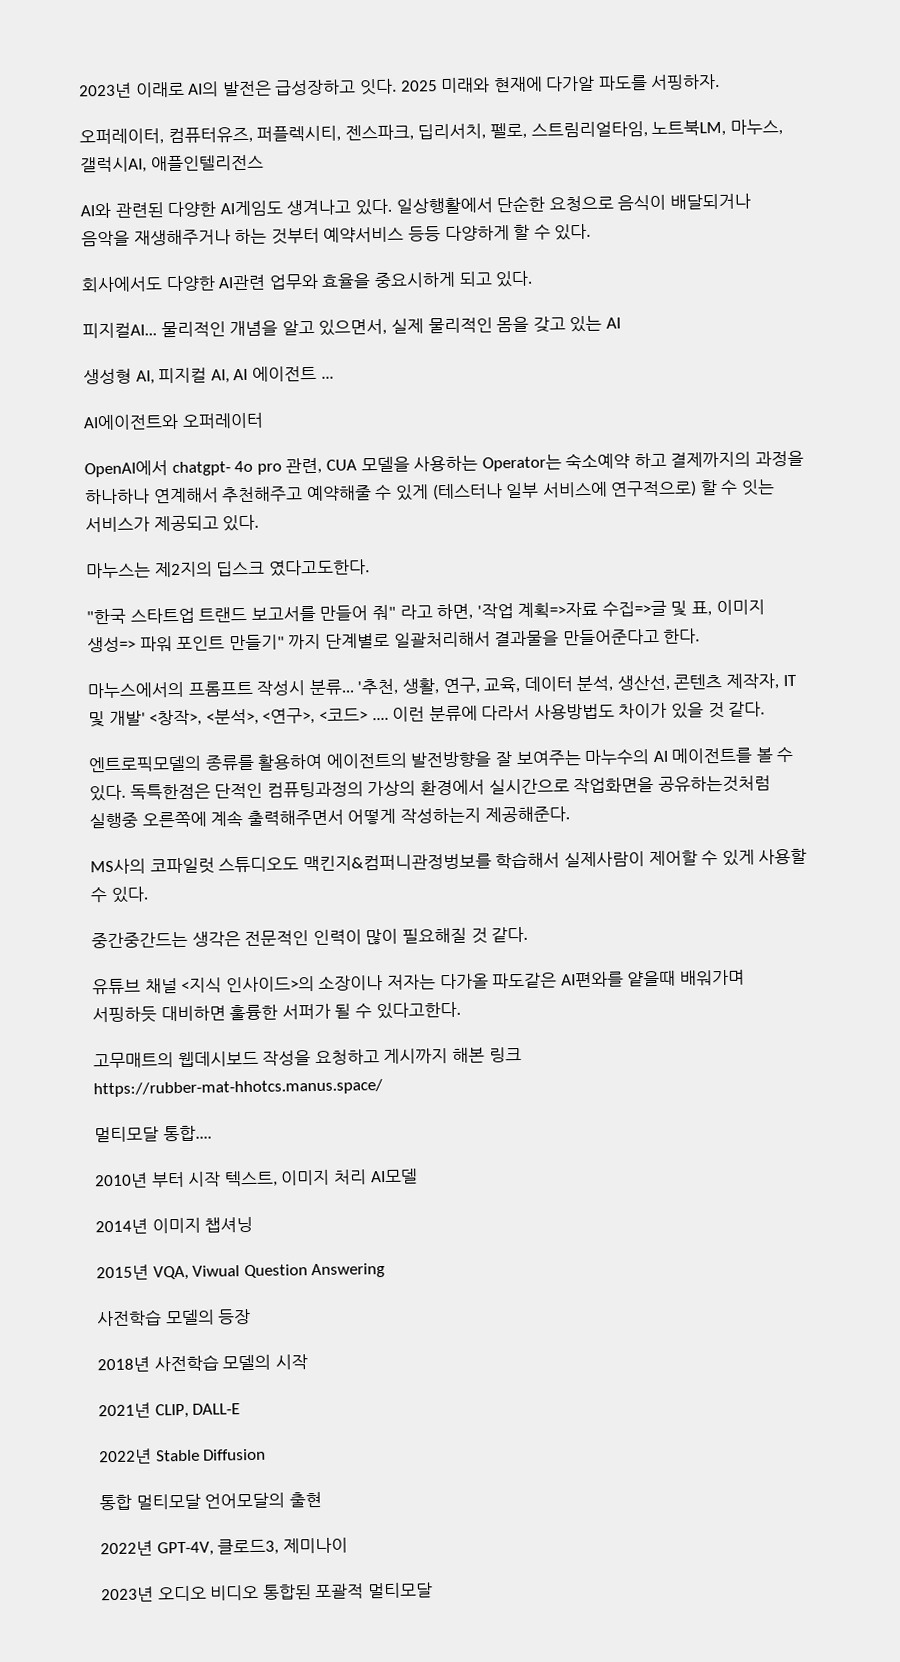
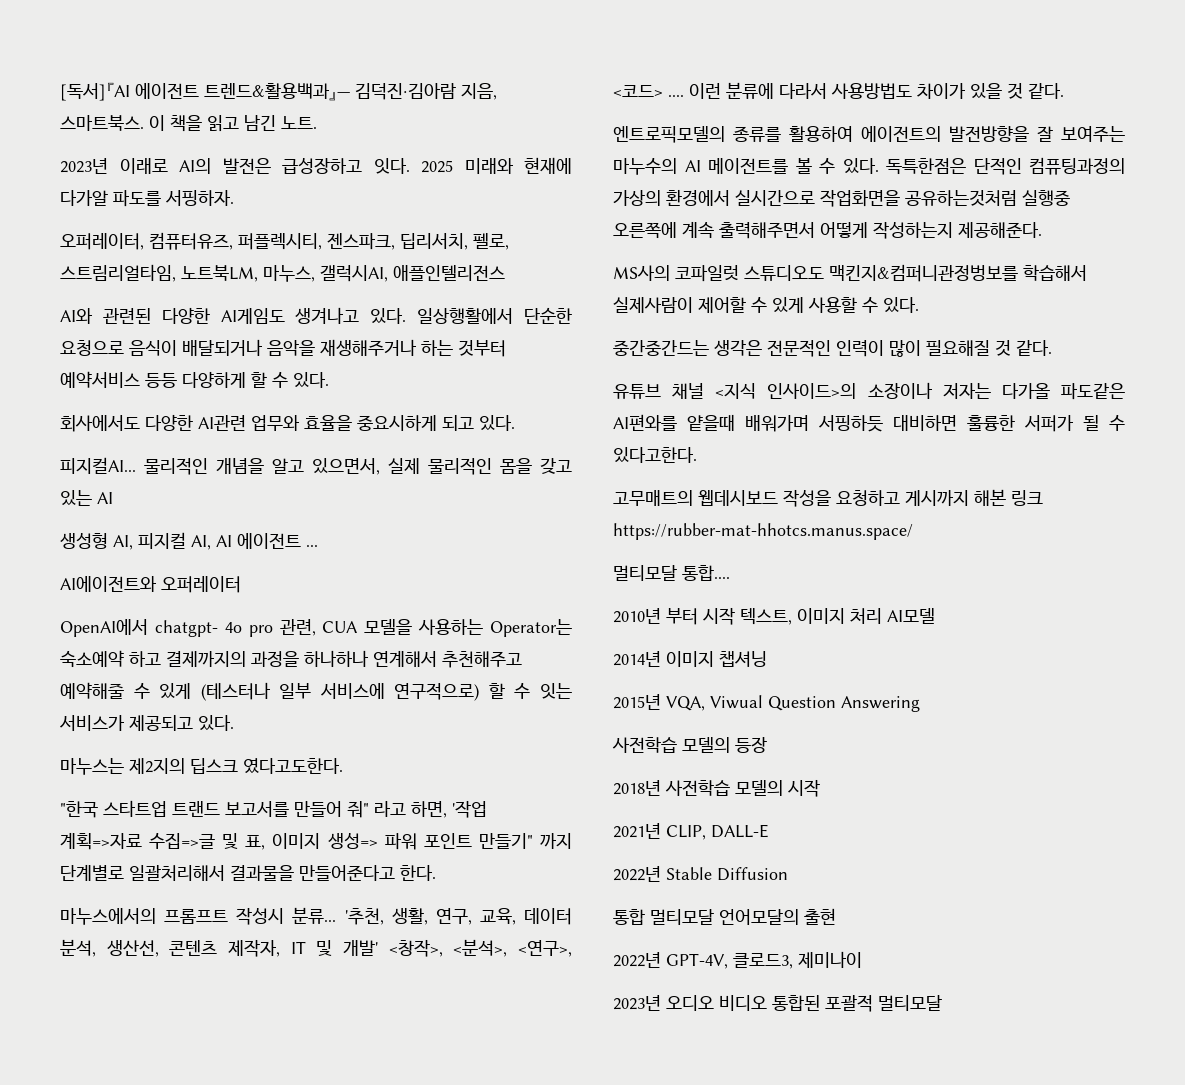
(78, 90) none -> [60,82,497,101] [60,115,317,132] [독서]『AI 에이전트 트렌드&활용백과』— 김덕진·김아람 지음, 스마트북스. 이 책을 읽고 남긴 노트. //

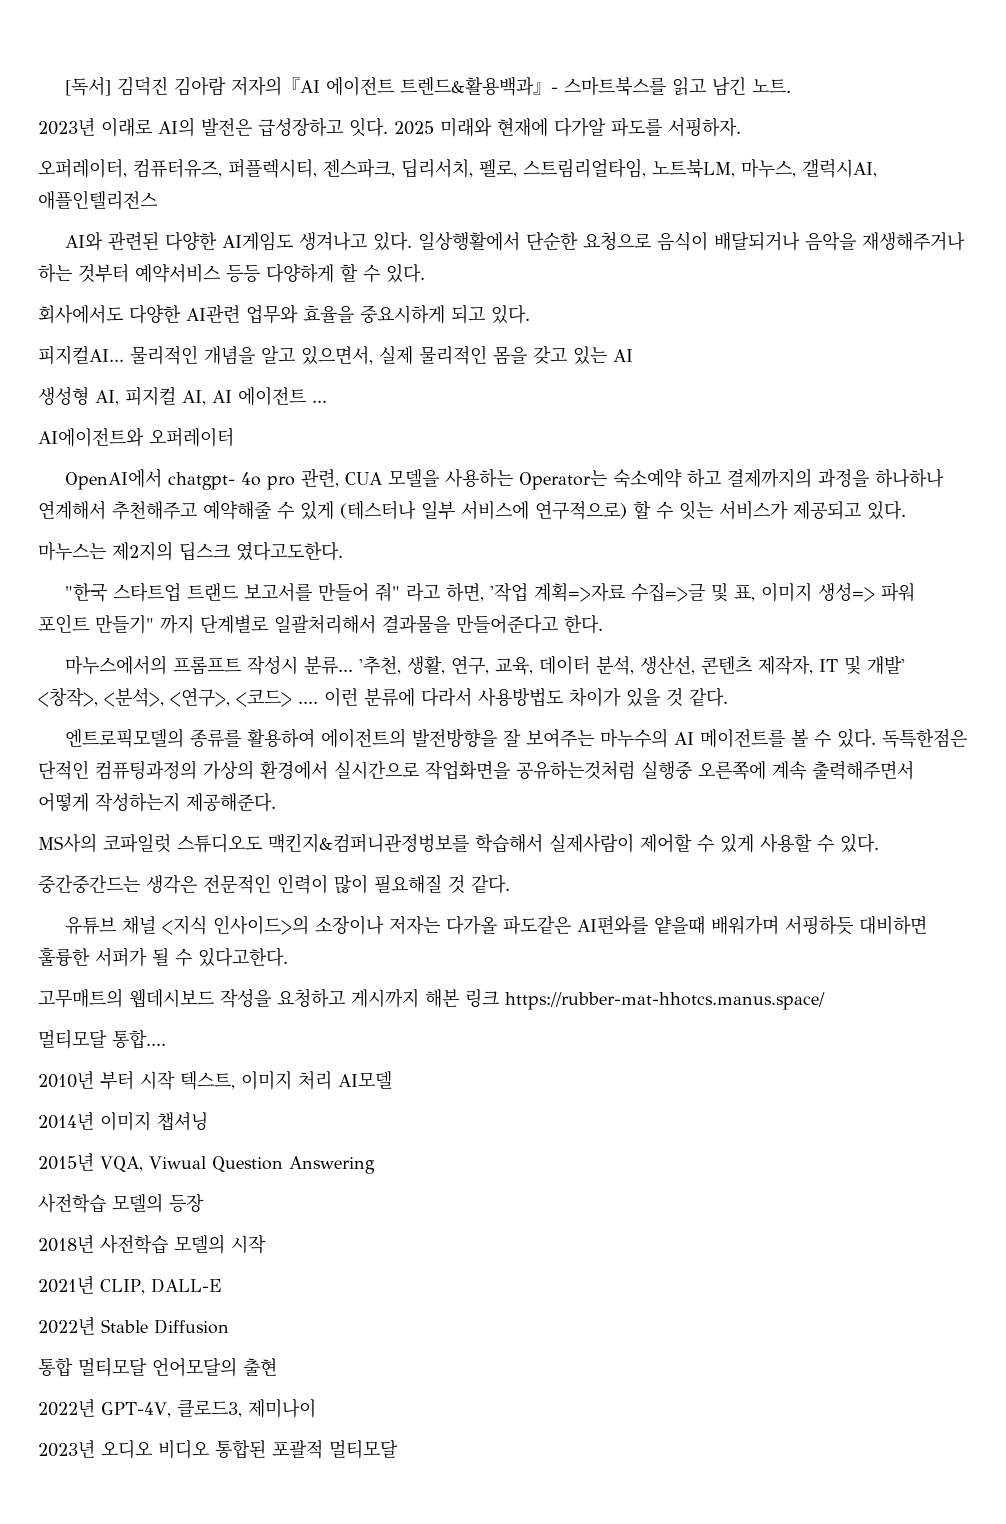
(106, 92) none -> [117,76,283,96] 김덕진 김아람 저자의
[337,83,497,100] [60,115,202,132] — 김덕진·김아람 지음, 스마트북스. 이 책을 -> [551,77,667,96] - 스마트북스를

